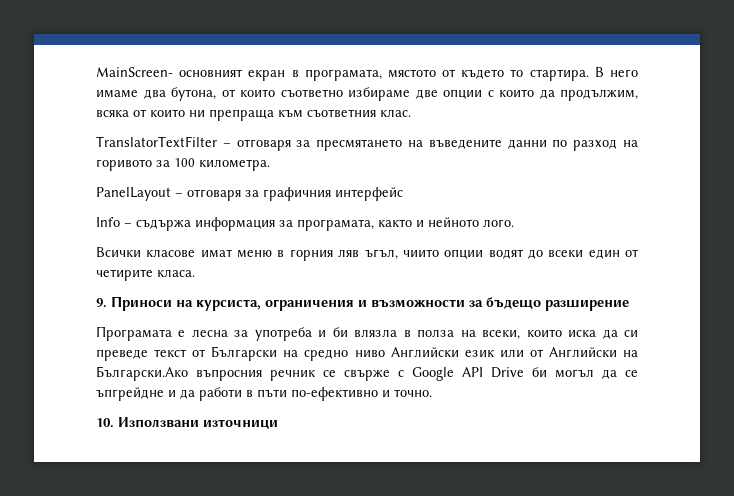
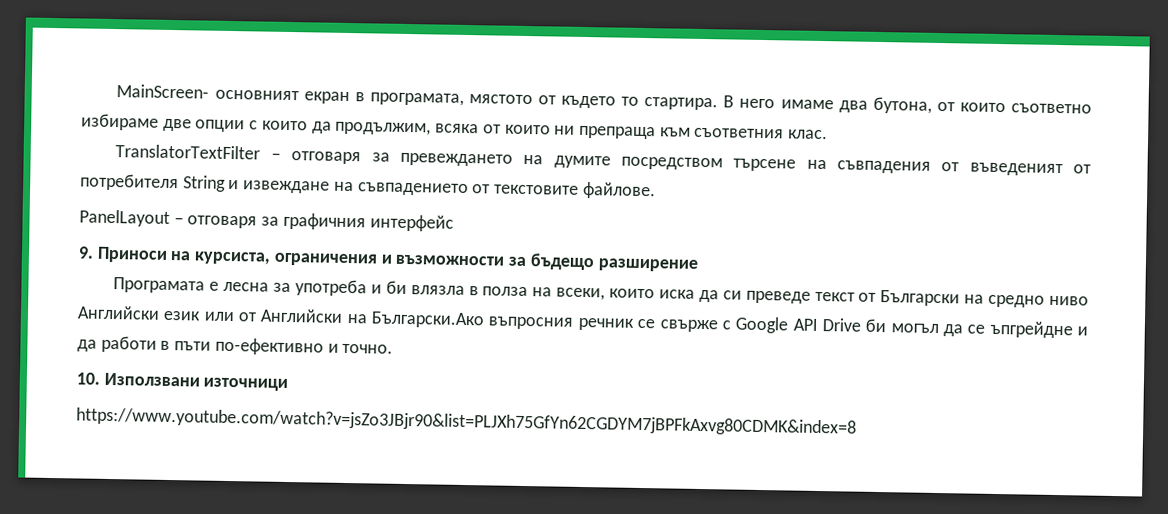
[316,139,638,151] [96,158,270,171] пресмятането на въведените данни по разход на горивото за 100 километра. -> [399,152,1091,177] [80,173,656,200] превеждането на думите посредством търсене на съвпадения от въведеният от потребителя String и извеждане на съвпадението от текстовите файлове.
[96,217,514,231] [96,247,638,261] [96,269,195,281] // Info – съдържа информация за програмата, както и нейното лого. // Всички класове имат меню в горния ляв ъгъл, чиито опции водят до всеки един от четирите класа. -> (454, 223) none
(278, 424) none -> [76,407,857,437] // https://www.youtube.com/watch?v=jsZo3JBjr90&list=PLJXh75GfYn62CGDYM7jBPFkAxvg80CDMK&index=8

